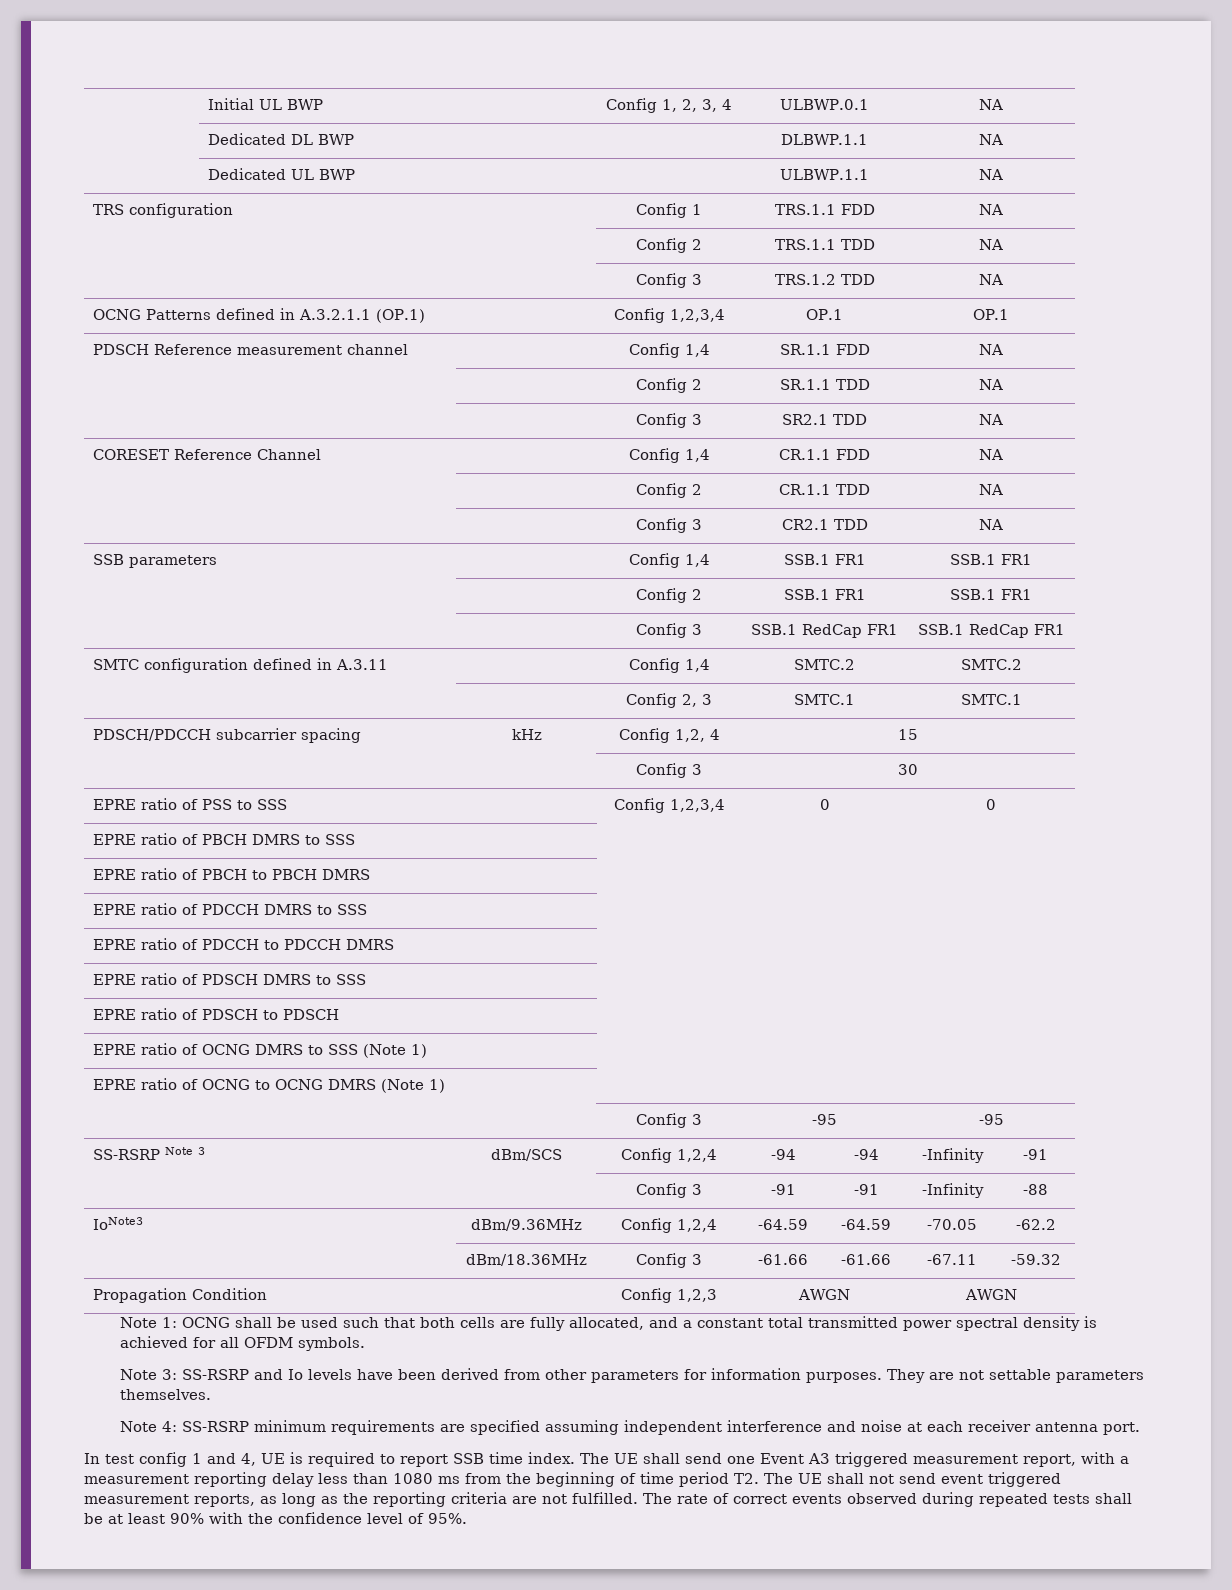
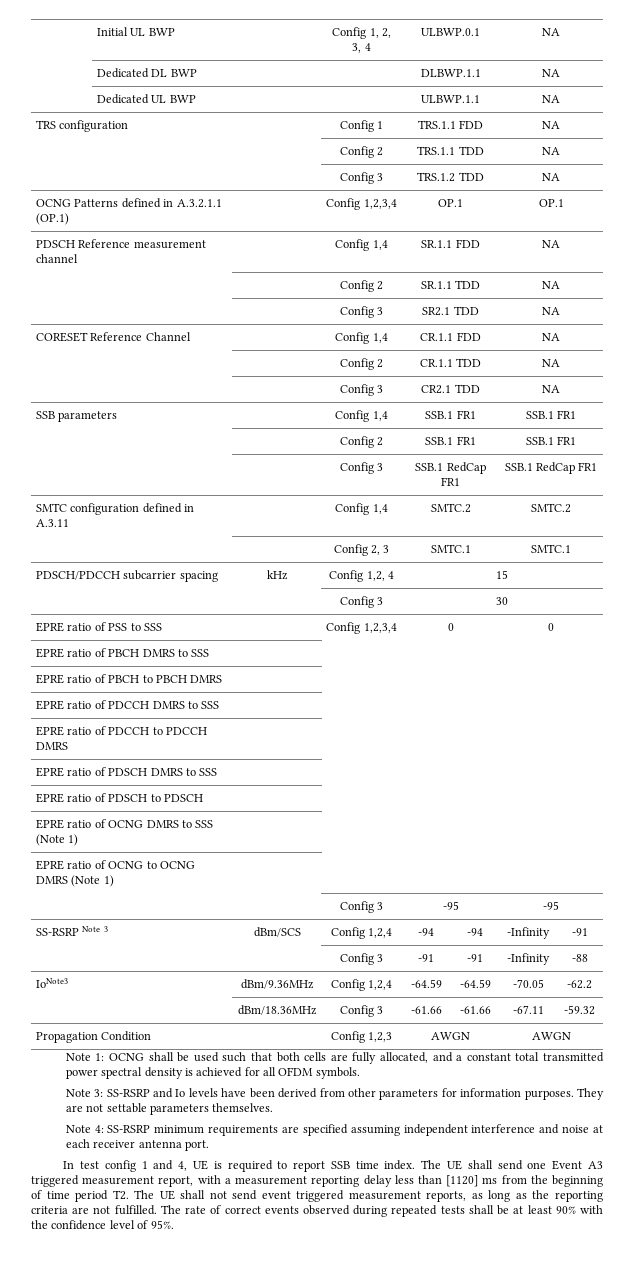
[393,1473,433,1484] 1080 -> [446,1175,479,1187] [1120]

